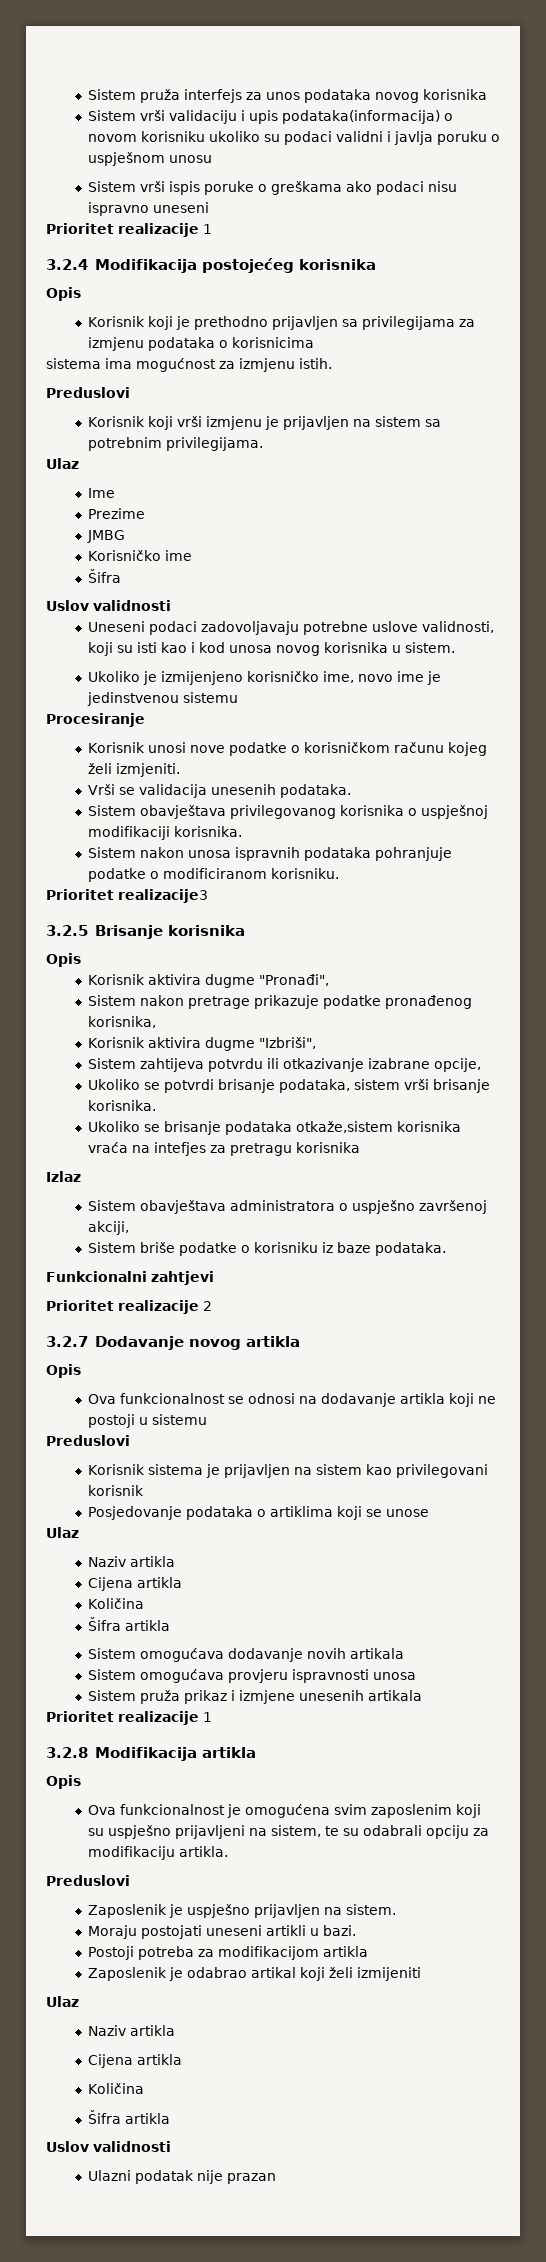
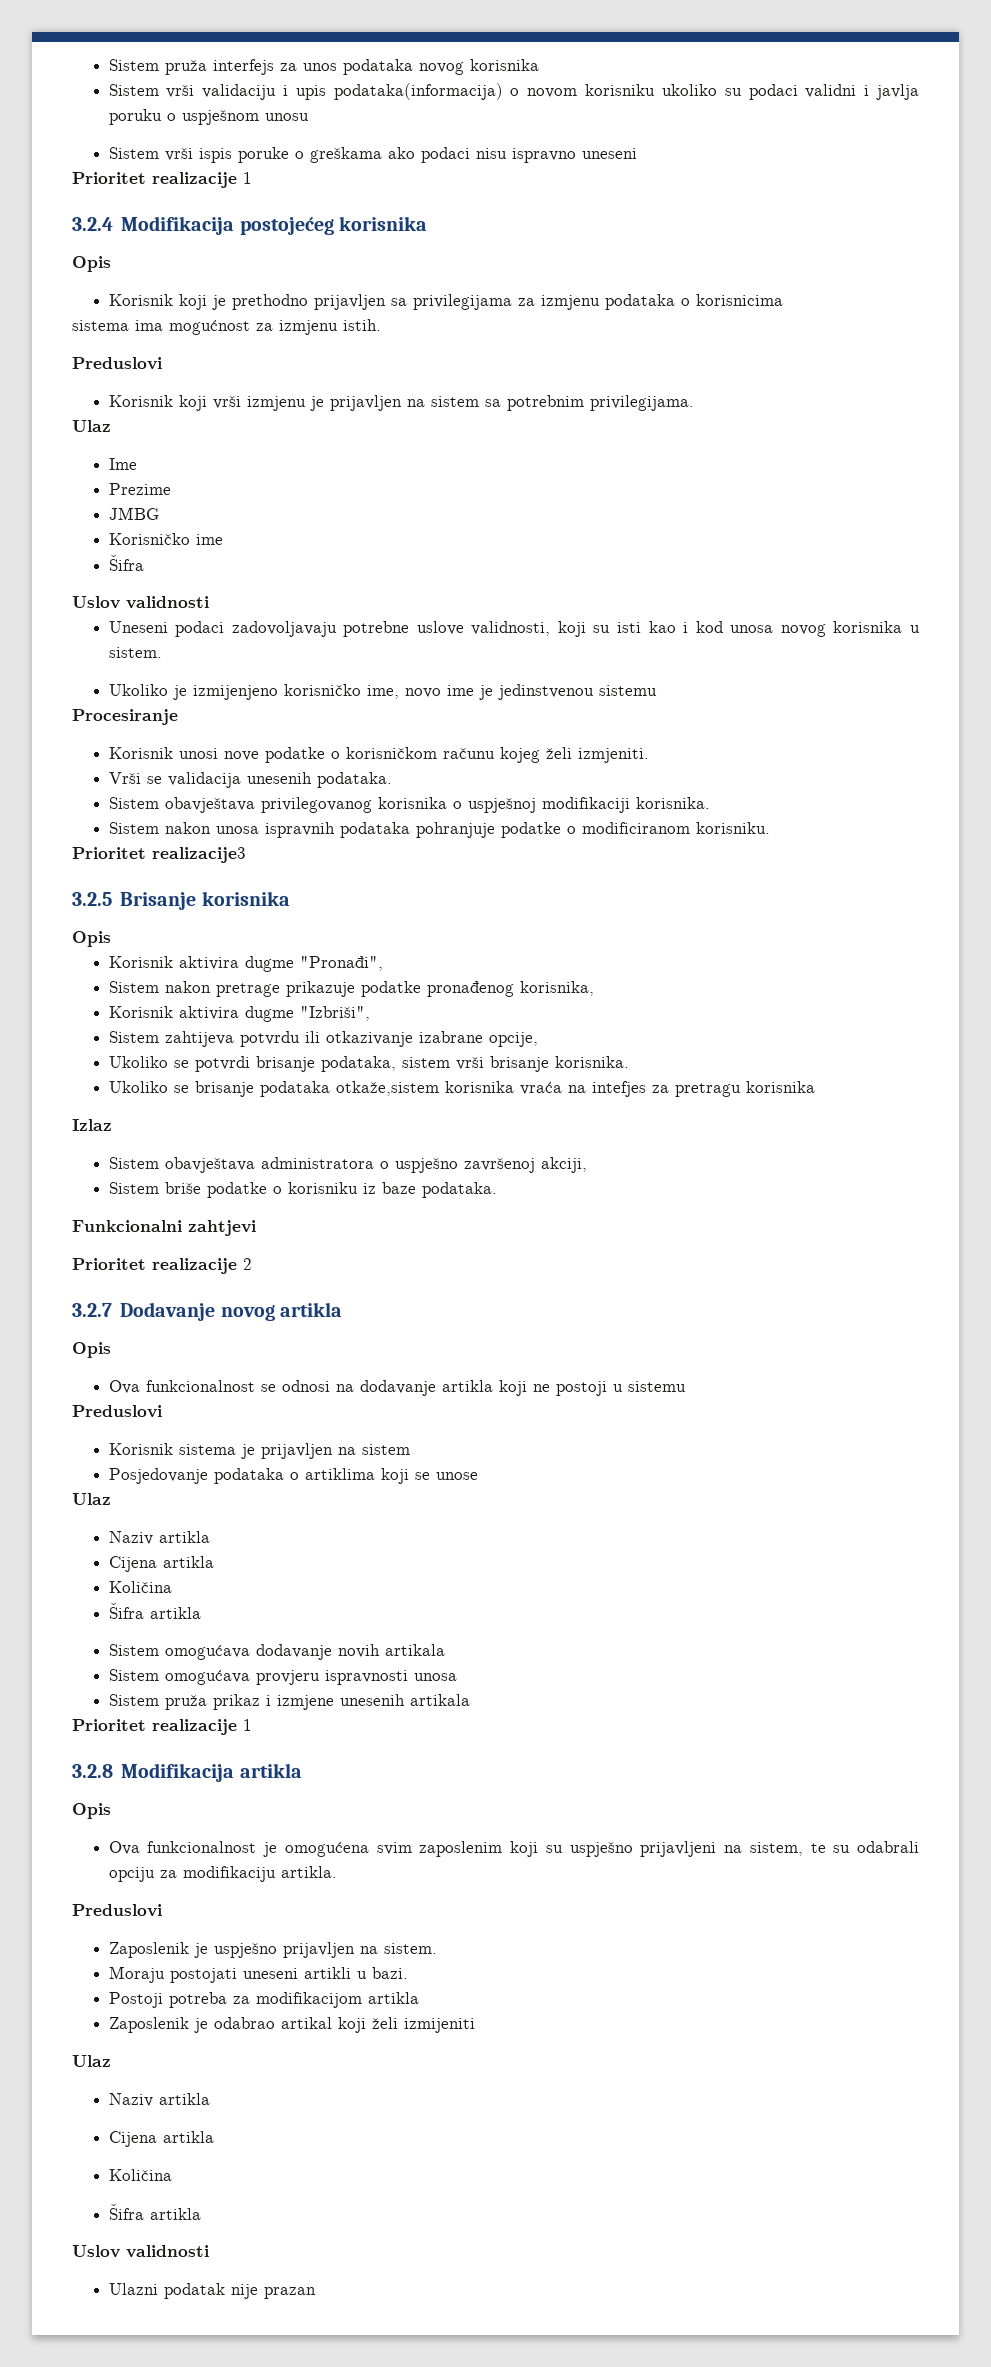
[365,1464,488,1478] [87,1485,144,1496] kao privilegovani korisnik -> (410, 1449) none

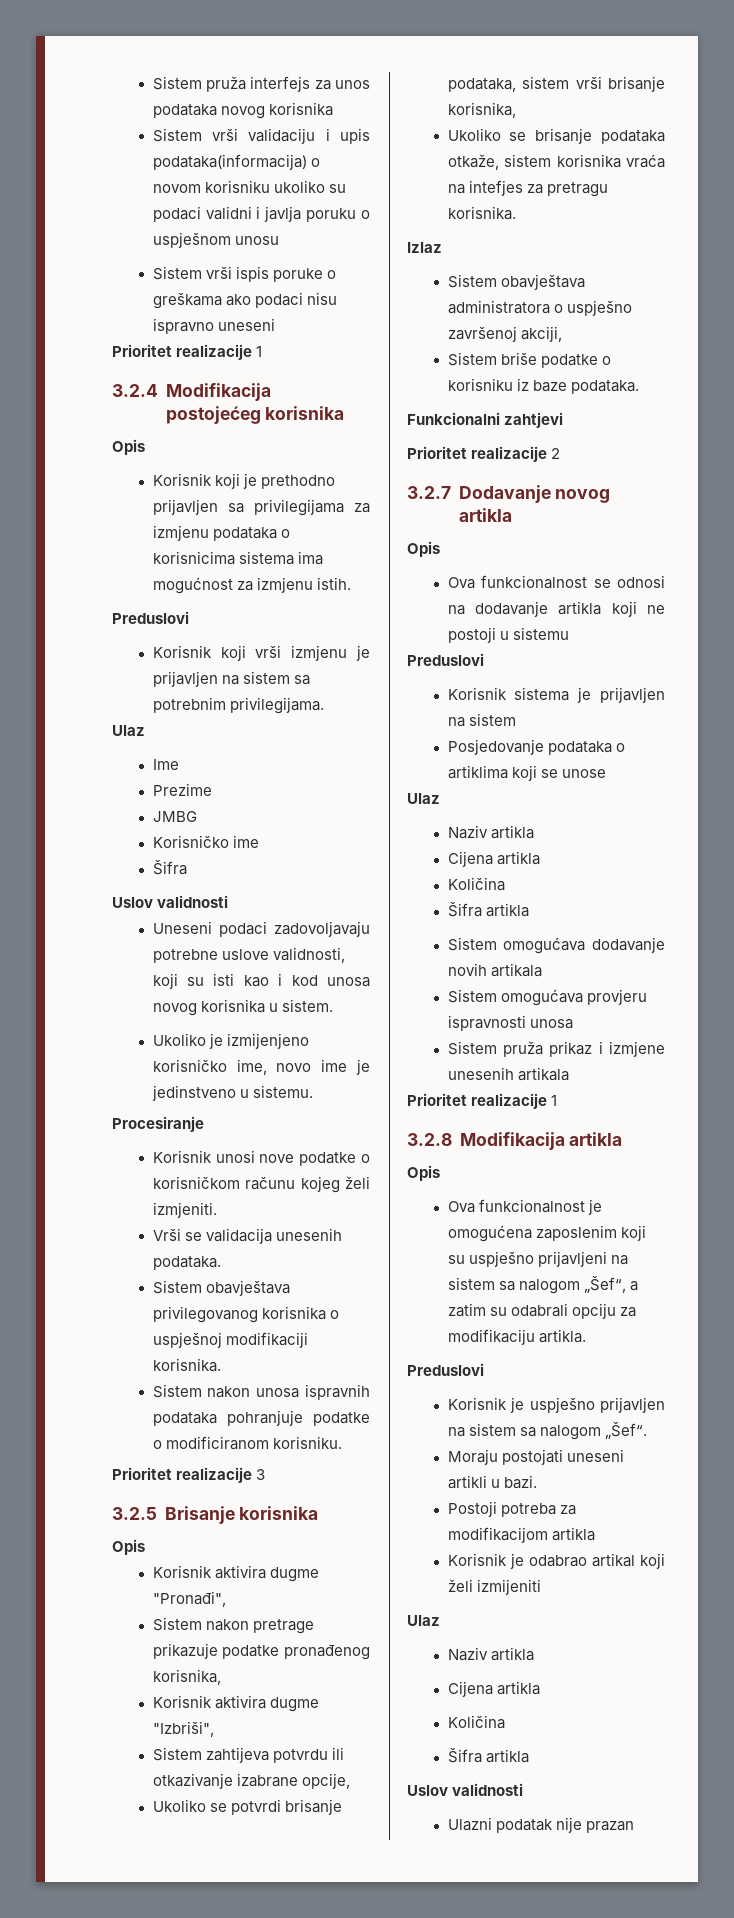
(783, 300) // -> (235, 558) none
[497,684,657,700] jedinstvenou sistemu -> [151,1085,313,1101] jedinstveno u sistemu.
[152,847,246,863] realizacije3 -> [176,1467,266,1483] realizacije 3
[554,1056,629,1068] korisnika. -> [447,102,516,118] korisnika,
[335,1081,439,1096] otkaže,sistem -> [447,154,552,170] otkaže, sistem
[745,1081,815,1093] korisnika -> [447,206,516,220] korisnika.
[376,1842,412,1855] svim -> (532, 1233) none
[749,1842,826,1856] sistem, te -> [447,1275,638,1294] [447,1303,486,1317] sistem sa nalogom „Šef“, a zatim
[108,1942,189,1958] Zaposlenik -> [447,1397,507,1410] Korisnik
[383,1943,437,1954] sistem. -> [468,1421,647,1440] sistem sa nalogom „Šef“.
[108,2017,189,2033] Zaposlenik -> [447,1553,507,1566] Korisnik

